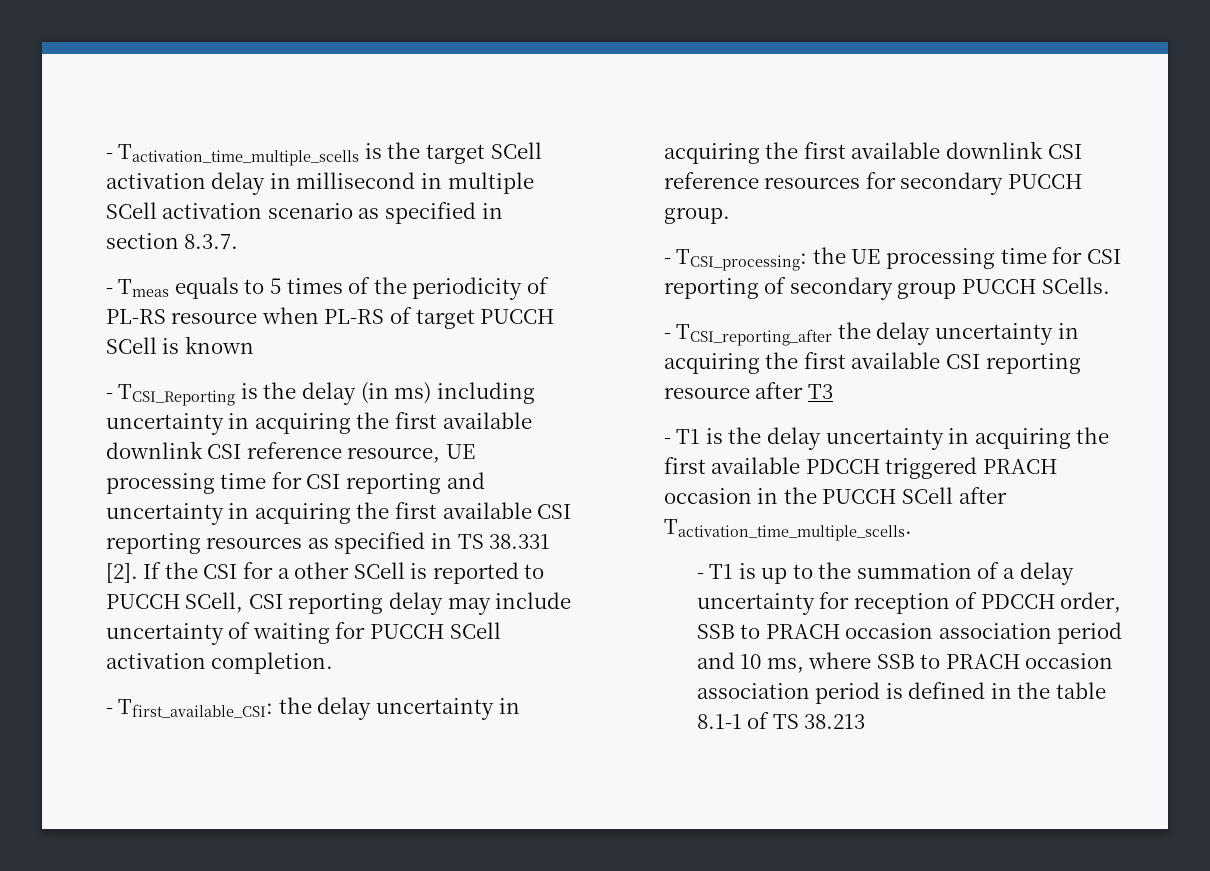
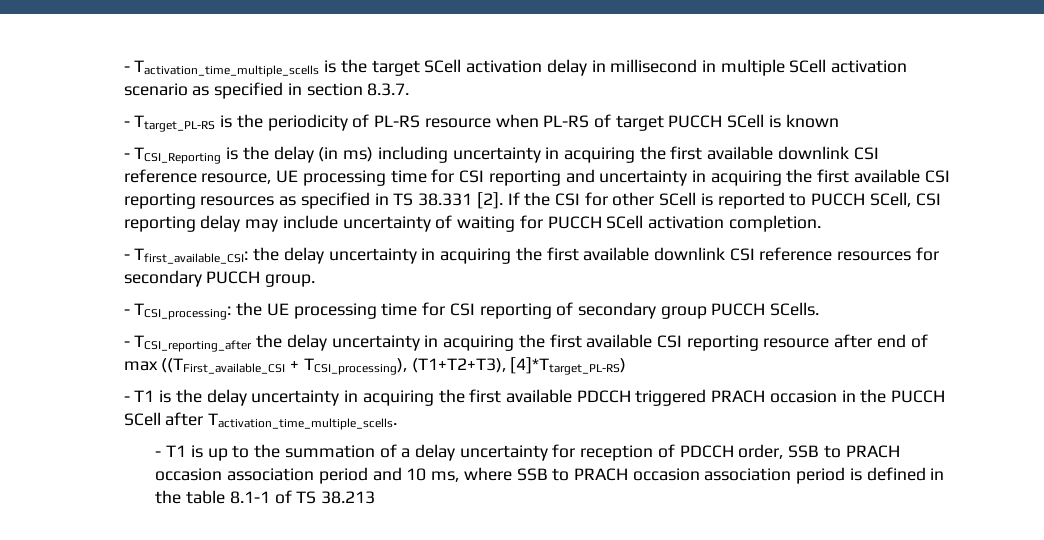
[118,277,371,299] Tmeas equals to 5 times of -> [134,115,233,132] Ttarget_PL-RS is
[277,568,290,579] a -> (608, 199) none
[807,384,833,399] T3 -> [876,334,928,348] [123,357,627,375] end of max ((TFirst_available_CSI + TCSI_processing), (T1+T2+T3), [4]*Ttarget_PL-RS)

